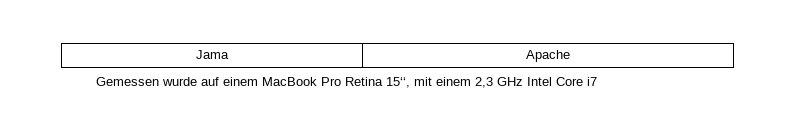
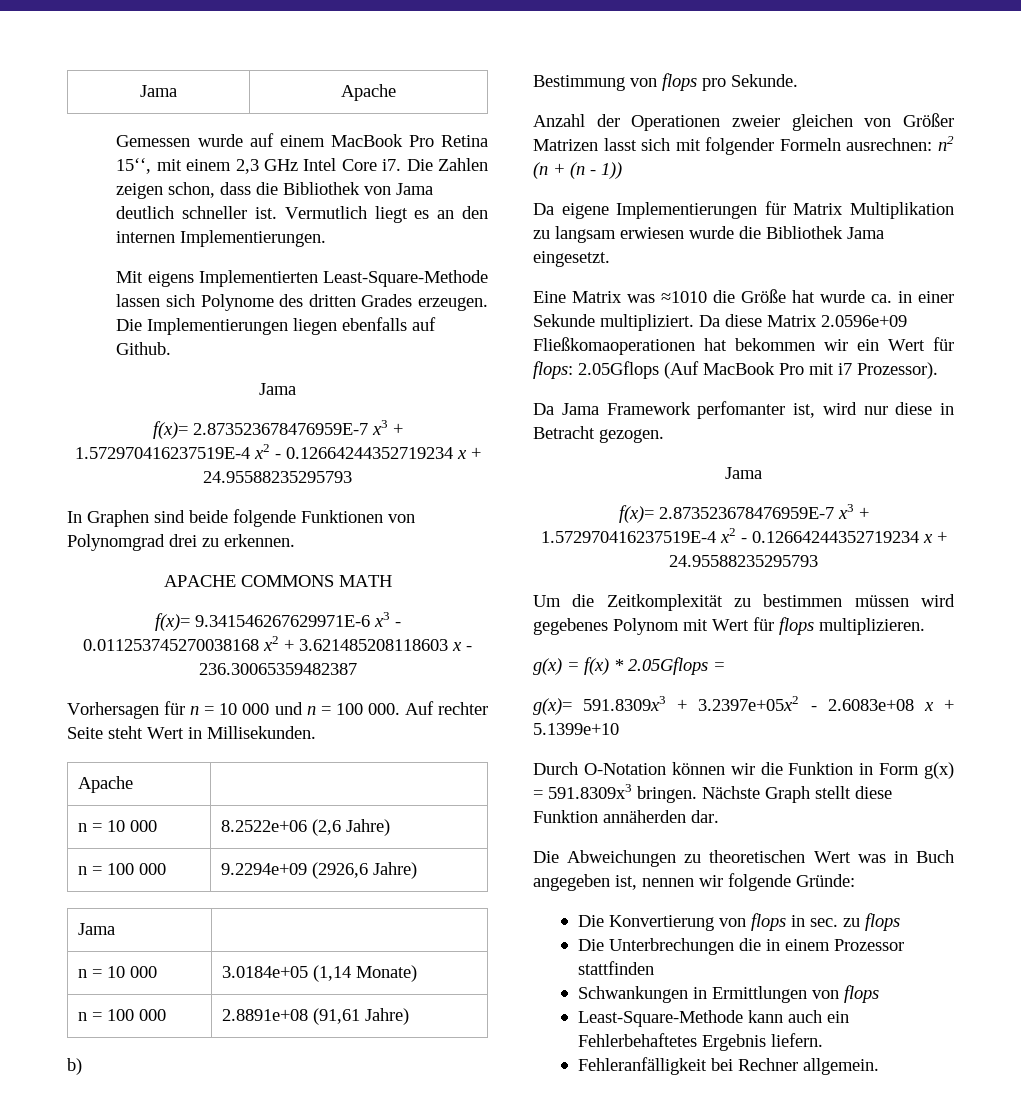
[587,77,598,86] i7 -> [382,158,489,171] [116,182,434,199] [116,206,488,223] [116,230,327,247] [116,270,488,287] [116,294,488,311] [116,317,437,335] [116,342,172,355] [259,383,296,395] [152,420,403,439] [74,444,481,459] [203,471,352,483] [67,509,415,527] [67,534,295,551] [163,575,392,587] [154,612,401,631] [83,636,472,651] [198,663,357,675] [67,701,488,719] [67,726,316,739] [77,776,133,793] [77,820,157,832] [220,819,390,836] [77,863,166,875] [220,862,417,879] [77,923,115,935] [77,966,157,978] [221,965,417,982] [77,1009,166,1021] [221,1008,409,1025] [67,1058,82,1075] [533,73,798,91] [533,113,954,131] [533,136,954,155] [533,162,622,179] [533,201,954,219] [533,226,884,243] [533,251,610,267] [533,289,954,303] [533,314,907,331] [533,337,954,355] [533,361,938,379] [533,401,954,419] [533,426,664,443] [725,467,762,479] [618,504,869,523] [540,528,947,543] [669,555,818,567] [533,594,955,611] [533,617,925,635] [533,657,725,675] [533,696,955,715] [533,723,619,735] [533,762,954,779] [533,784,892,803] [533,810,719,823] [533,850,955,867] [533,873,855,891] [578,913,901,931] [578,938,905,955] [578,961,655,975] [578,985,880,1003] [578,1010,850,1027] [578,1033,824,1051] [578,1057,880,1075] i7. Die Zahlen zeigen schon, dass die Bibliothek von Jama deutlich schneller ist. Vermutlich liegt es an den internen Implementierungen. // Mit eigens Implementierten Least-Square-Methode lassen sich Polynome des dritten Grades erzeugen. Die Implementierungen liegen ebenfalls auf Github. // Jama // f(x)= 2.873523678476959E-7 x3 + 1.572970416237519E-4 x2 - 0.12664244352719234 x + 24.95588235295793 // In Graphen sind beide folgende Funktionen von Polynomgrad drei zu erkennen. // APACHE COMMONS MATH // f(x)= 9.341546267629971E-6 x3 - 0.011253745270038168 x2 + 3.621485208118603 x - 236.30065359482387 // Vorhersagen für n = 10 000 und n = 100 000. Auf rechter Seite steht Wert in Millisekunden. // Apache | // n = 10 000 | 8.2522e+06 (2,6 Jahre) // n = 100 000 | 9.2294e+09 (2926,6 Jahre) // Jama | // n = 10 000 | 3.0184e+05 (1,14 Monate) // n = 100 000 | 2.8891e+08 (91,61 Jahre) // b) // Bestimmung von flops pro Sekunde. // Anzahl der Operationen zweier gleichen von Größer Matrizen lasst sich mit folgender Formeln ausrechnen: n2 (n + (n - 1)) // Da eigene Implementierungen für Matrix Multiplikation zu langsam erwiesen wurde die Bibliothek Jama eingesetzt. // Eine Matrix was ≈1010 die Größe hat wurde ca. in einer Sekunde multipliziert. Da diese Matrix 2.0596e+09 Fließkomaoperationen hat bekommen wir ein Wert für flops: 2.05Gflops (Auf MacBook Pro mit i7 Prozessor). // Da Jama Framework perfomanter ist, wird nur diese in Betracht gezogen. // Jama // f(x)= 2.873523678476959E-7 x3 + 1.572970416237519E-4 x2 - 0.12664244352719234 x + 24.95588235295793 // Um die Zeitkomplexität zu bestimmen müssen wird gegebenes Polynom mit Wert für flops multiplizieren. // g(x) = f(x) * 2.05Gflops = // g(x)= 591.8309x3 + 3.2397e+05x2 - 2.6083e+08 x + 5.1399e+10 // Durch O-Notation können wir die Funktion in Form g(x) = 591.8309x3 bringen. Nächste Graph stellt diese Funktion annäherden dar. // Die Abweichungen zu theoretischen Wert was in Buch angegeben ist, nennen wir folgende Gründe: // Die Konvertierung von flops in sec. zu flops // Die Unterbrechungen die in einem Prozessor stattfinden // Schwankungen in Ermittlungen von flops // Least-Square-Methode kann auch ein Fehlerbehaftetes Ergebnis liefern. // Fehleranfälligkeit bei Rechner allgemein.

